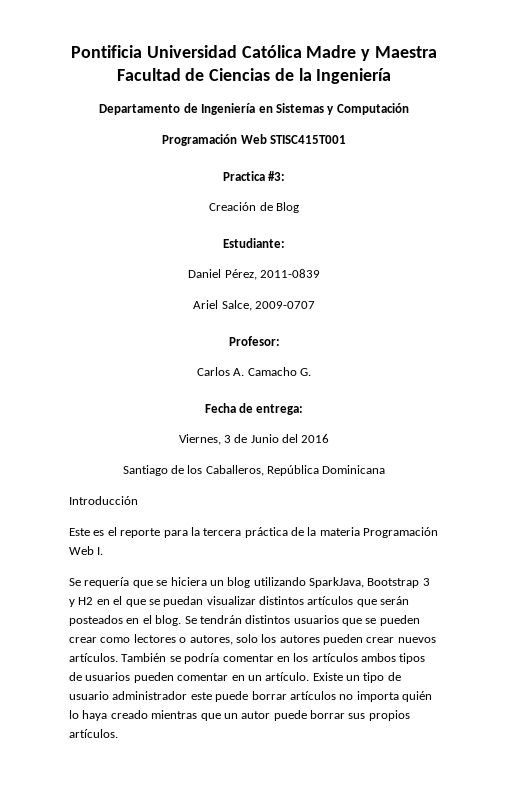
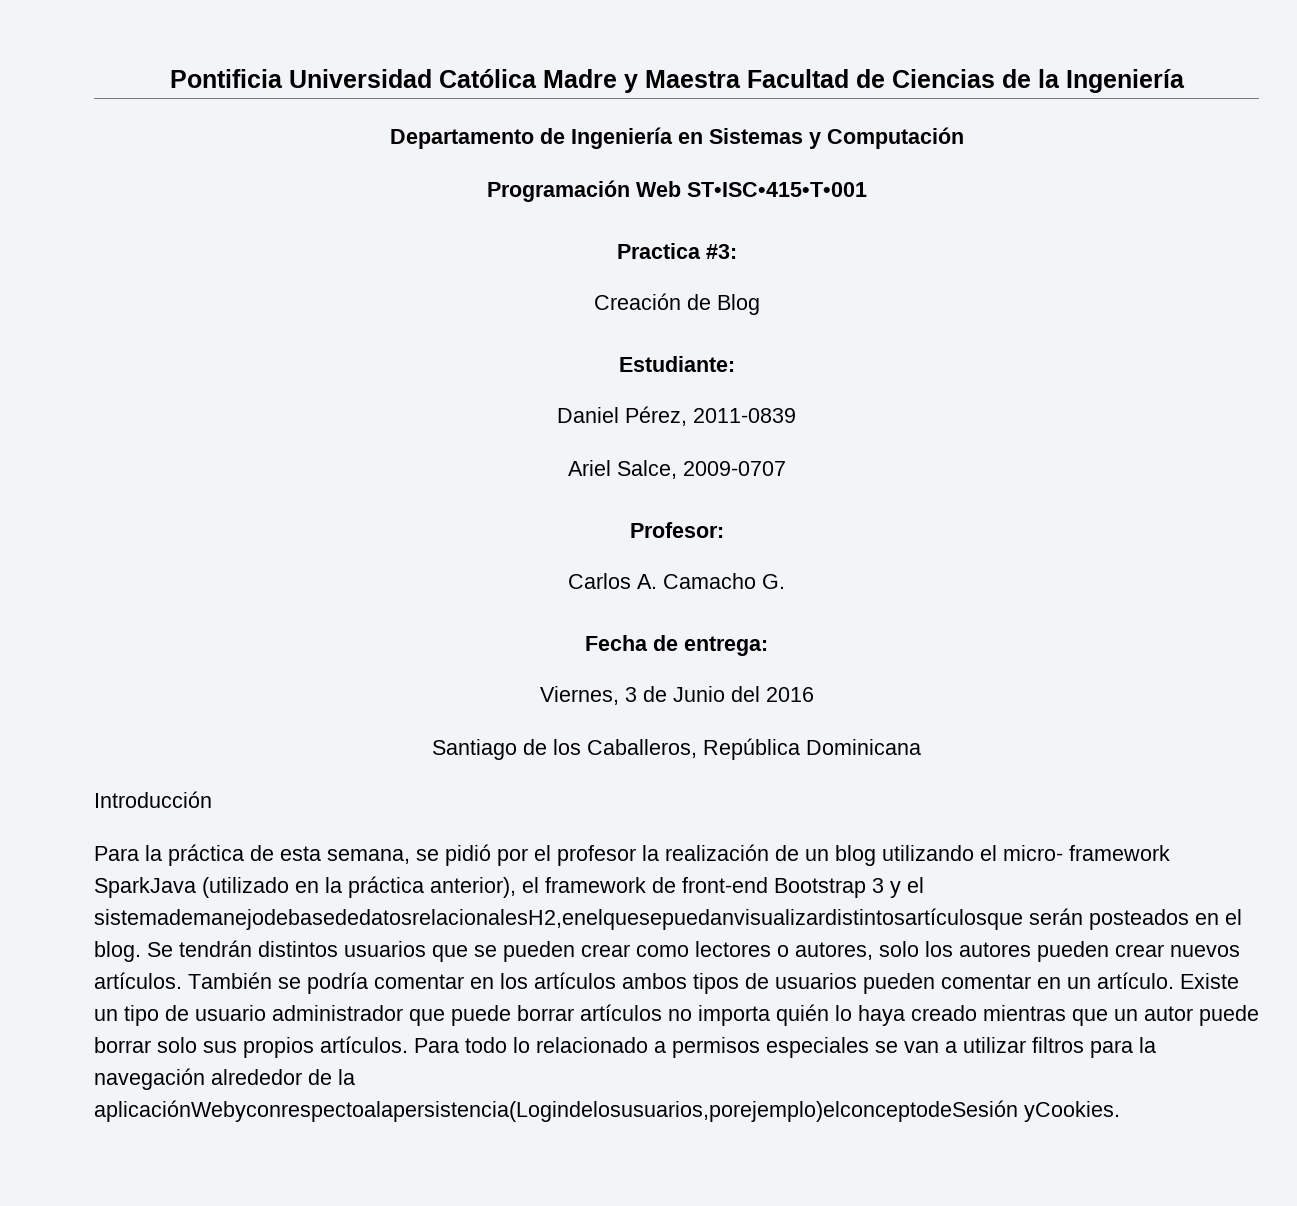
[269,135,346,144] STISC415T001 -> [686,182,867,197] ST•ISC•415•T•001
[69,527,439,538] [69,546,104,555] [69,577,430,588] [69,596,377,607] Este es el reporte para la tercera práctica de la materia Programación Web I. // Se requería que se hiciera un blog utilizando SparkJava, Bootstrap 3 y H2 en el que se puedan visualizar distintos artículos que -> [94,844,1170,866] [94,876,924,898] [94,908,1023,930] Para la práctica de esta semana, se pidió por el profesor la realización de un blog utilizando el micro- framework SparkJava (utilizado en la práctica anterior), el framework de front-end Bootstrap 3 y el sistemademanejodebasededatosrelacionalesH2,enelquesepuedanvisualizardistintosartículosque
[190,692,212,700] este -> [409,1009,445,1026] que
(345, 714) none -> [157,1037,197,1053] solo
(118, 733) none -> [414,1037,1156,1058] [94,1068,355,1090] [94,1100,1120,1122] Para todo lo relacionado a permisos especiales se van a utilizar filtros para la navegación alrededor de la aplicaciónWebyconrespectoalapersistencia(Logindelosusuarios,porejemplo)elconceptodeSesión yCookies.

